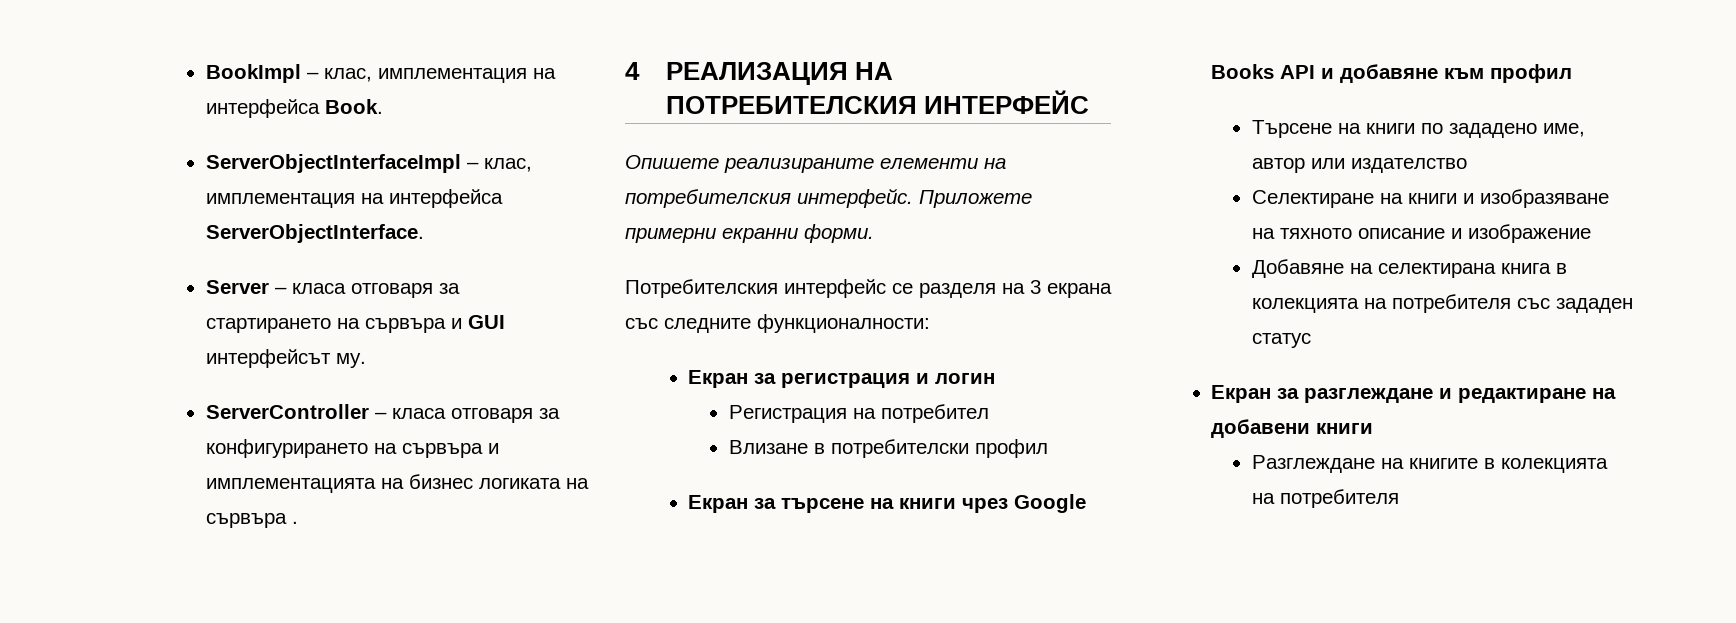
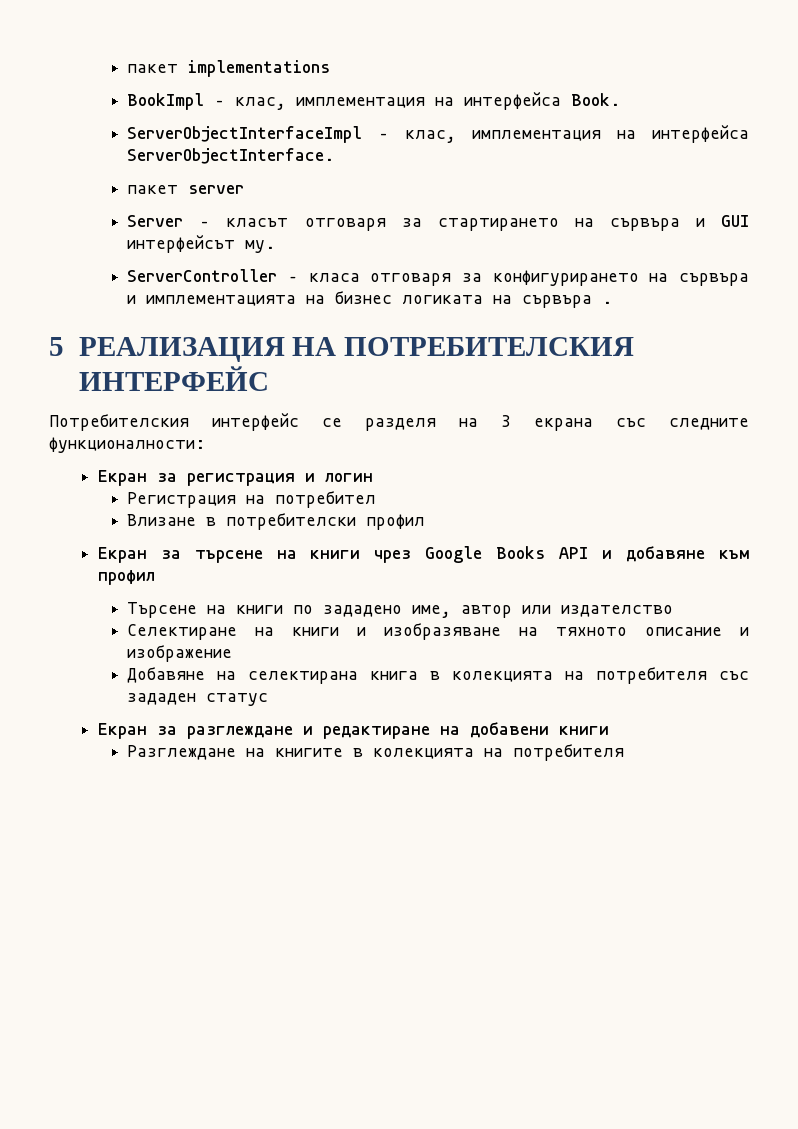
(205, 73) none -> [127,60,331,77] пакет implementations //
(424, 233) none -> [127,185,245,194] // пакет server
[291,283,346,294] класа -> [226,218,289,228] класът
[625,62,640,80] 4 -> [49,337,64,356] 5
[625,155,1006,173] [625,188,1032,208] [625,224,874,243] // Опишете реализираните елементи на потребителския интерфейс. Приложете примерни екранни форми. -> (269, 378) none

